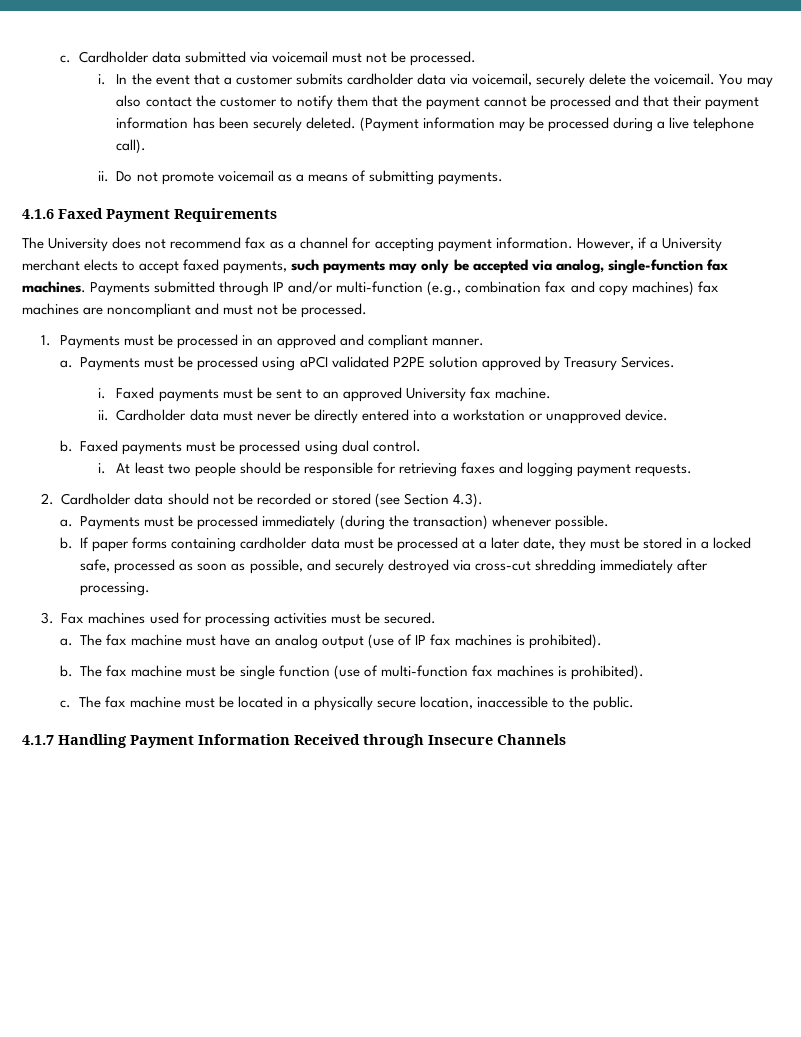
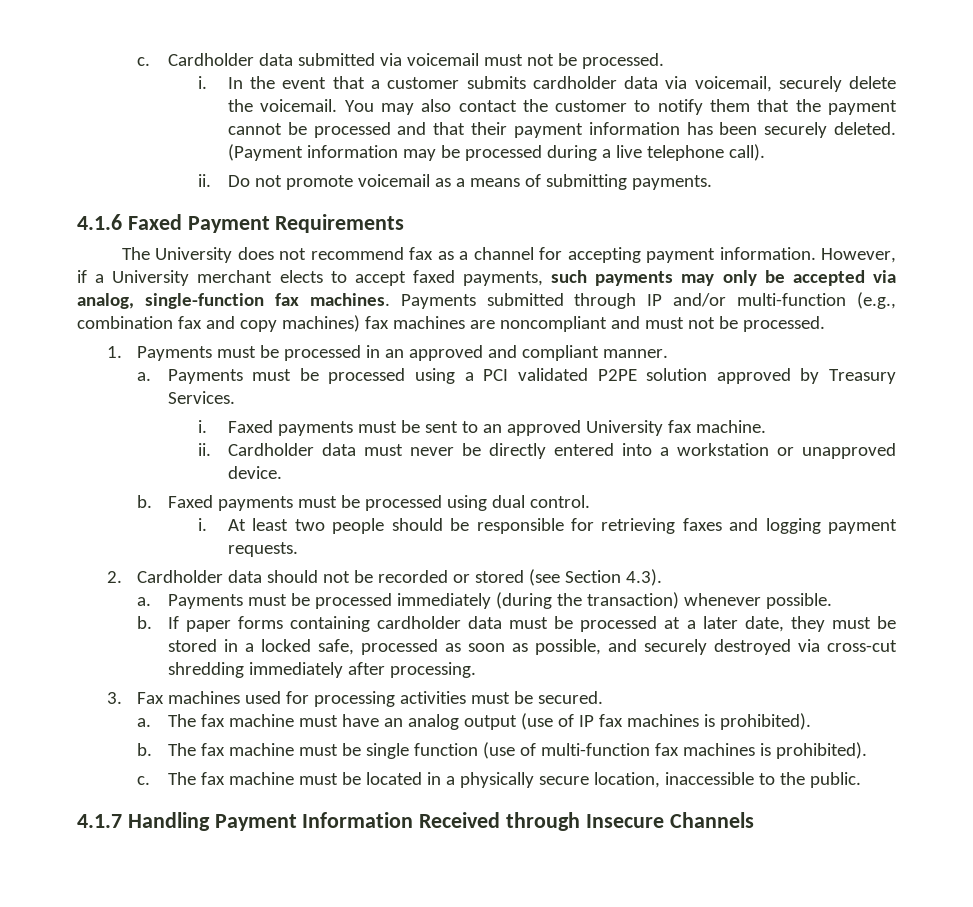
[299,356,328,368] aPCI -> [464,369,509,381] a PCI

